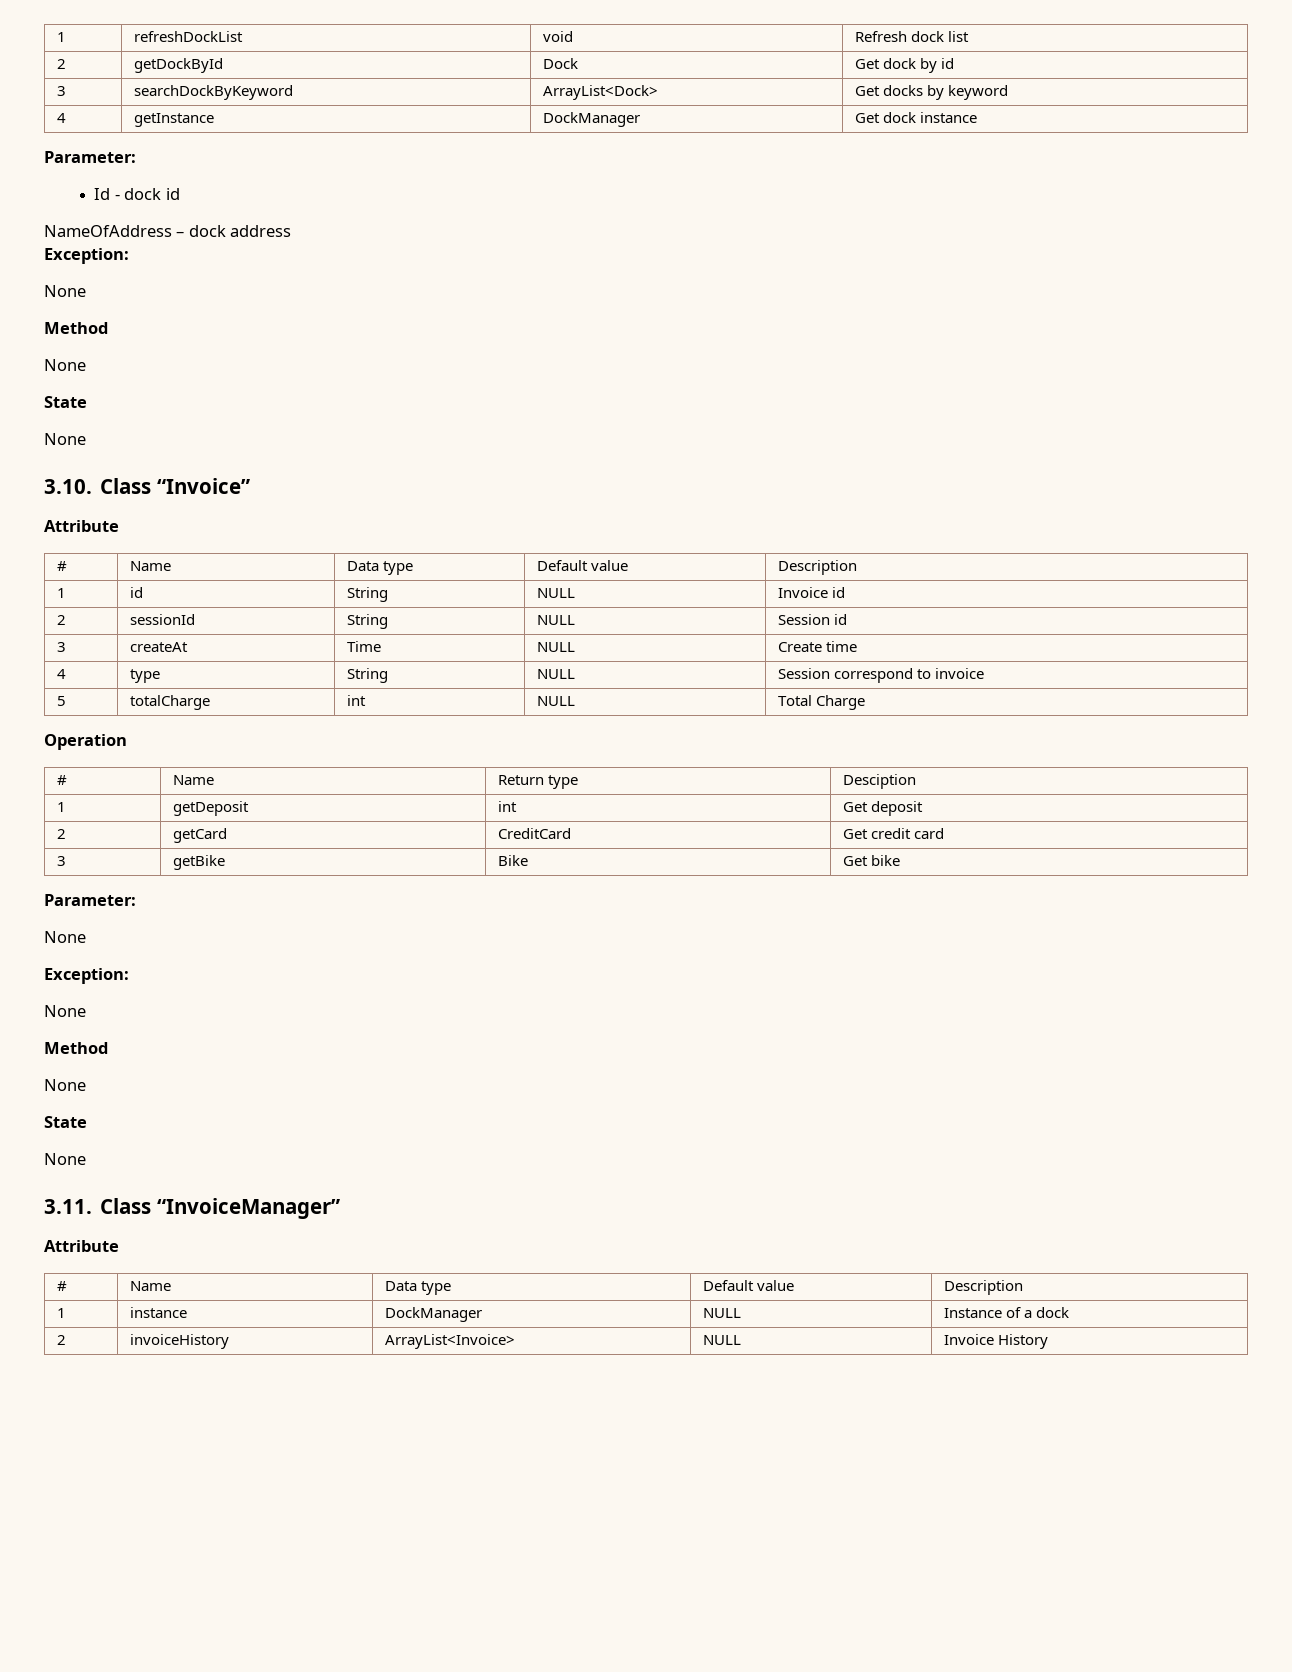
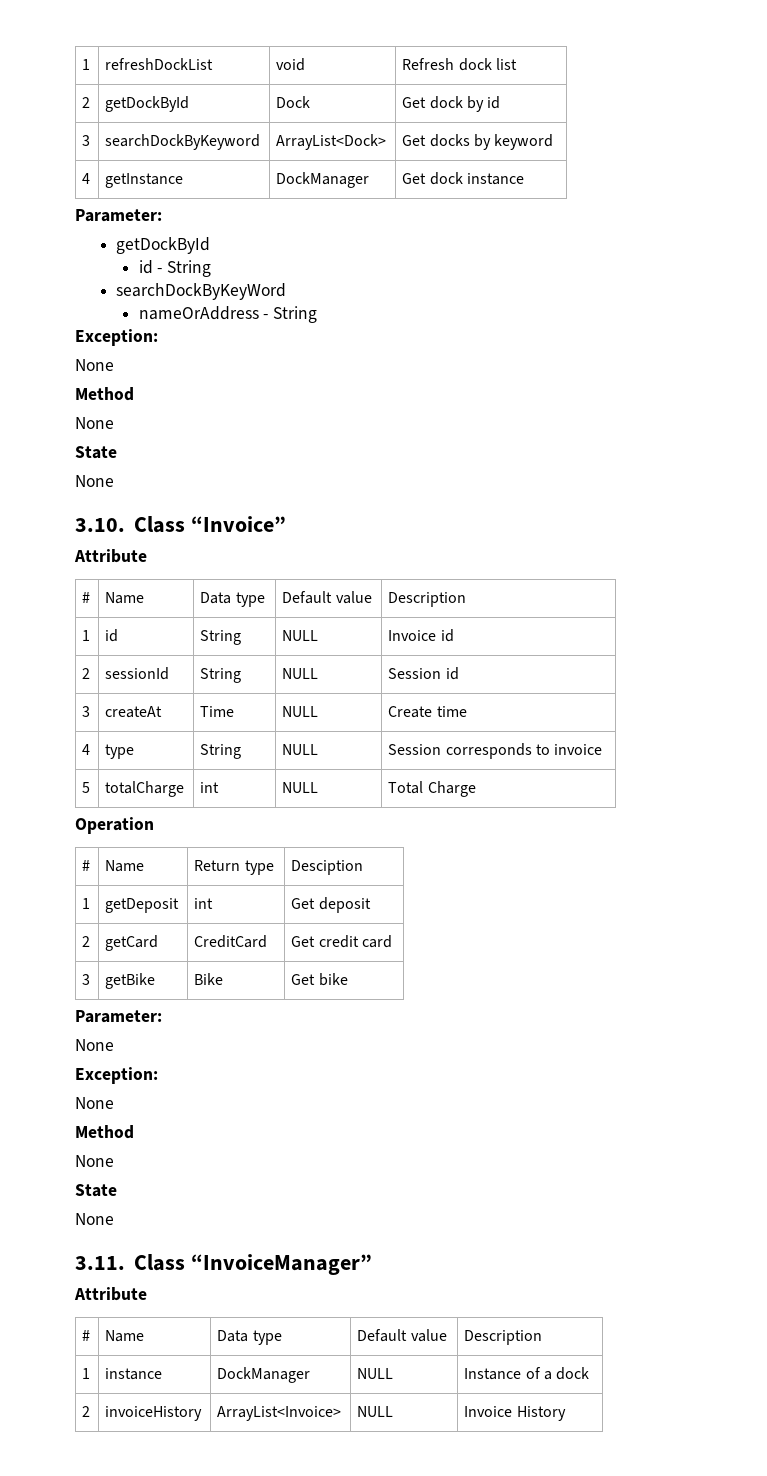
[94,188,180,200] [44,225,292,237] Id - dock id // NameOfAddress – dock address -> [116,237,211,254] [138,260,212,277] [116,283,287,300] [138,306,318,323] getDockById // id - String // searchDockByKeyWord // nameOrAddress - String
[833,668,913,683] correspond -> [445,743,532,759] corresponds

